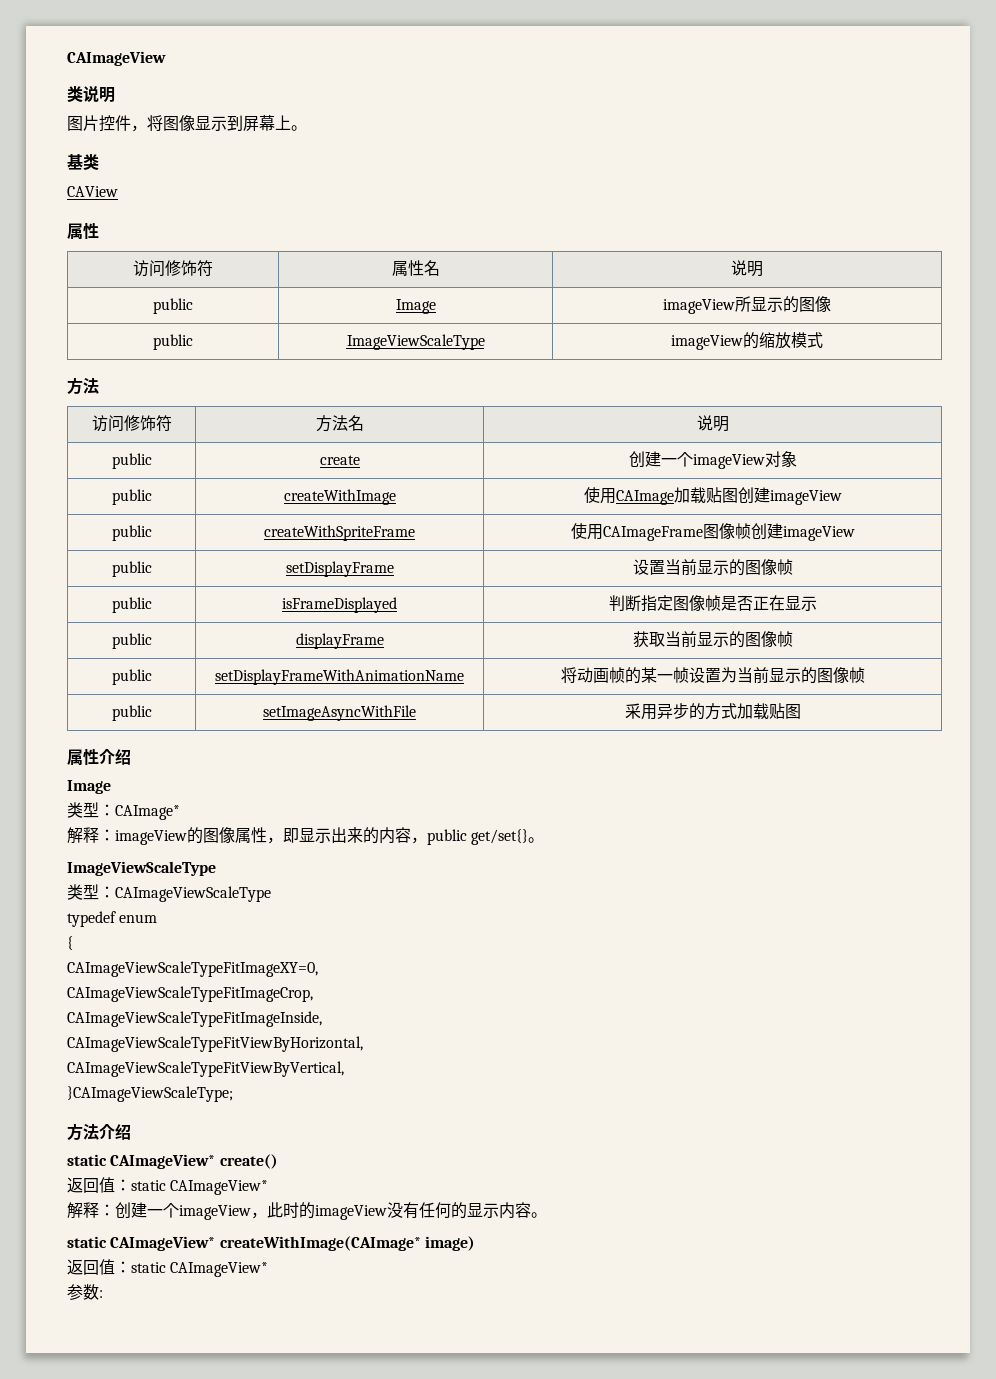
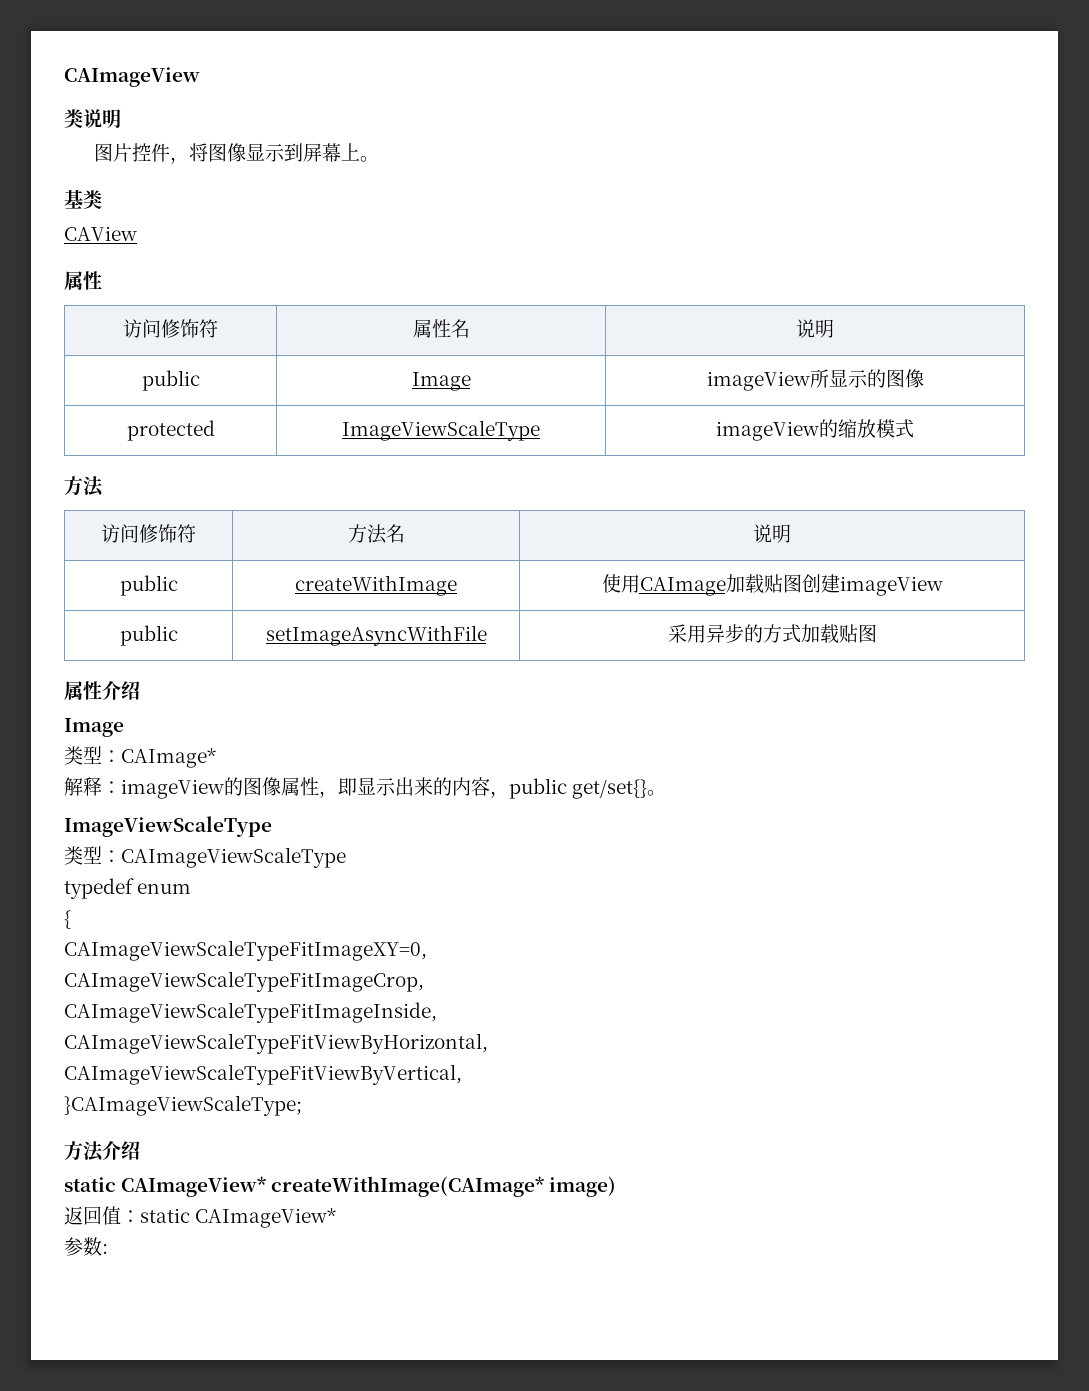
[153,334,193,350] public -> [126,420,215,441] protected
[111,453,152,469] [319,455,360,465] [628,451,797,469] // public | create | 创建一个imageView对象 -> (791, 533) none
[111,525,152,541] [264,525,415,541] [570,523,855,541] [111,561,152,577] [285,561,394,577] [632,559,793,576] [111,597,152,613] [282,597,397,613] [608,595,817,612] [111,633,152,649] [295,633,384,649] [632,631,793,648] [111,669,152,685] [215,669,464,685] [560,667,865,684] // public | createWithSpriteFrame | 使用CAImageFrame图像帧创建imageView // public | setDisplayFrame | 设置当前显示的图像帧 // public | isFrameDisplayed | 判断指定图像帧是否正在显示 // public | displayFrame | 获取当前显示的图像帧 // public | setDisplayFrameWithAnimationName | 将动画帧的某一帧设置为当前显示的图像帧 -> (943, 586) none
[67,1154,278,1169] [67,1177,269,1195] [67,1202,547,1220] // static CAImageView* create() // 返回值：static CAImageView* // 解释：创建一个imageView，此时的imageView没有任何的显示内容。 -> (140, 1150) none

